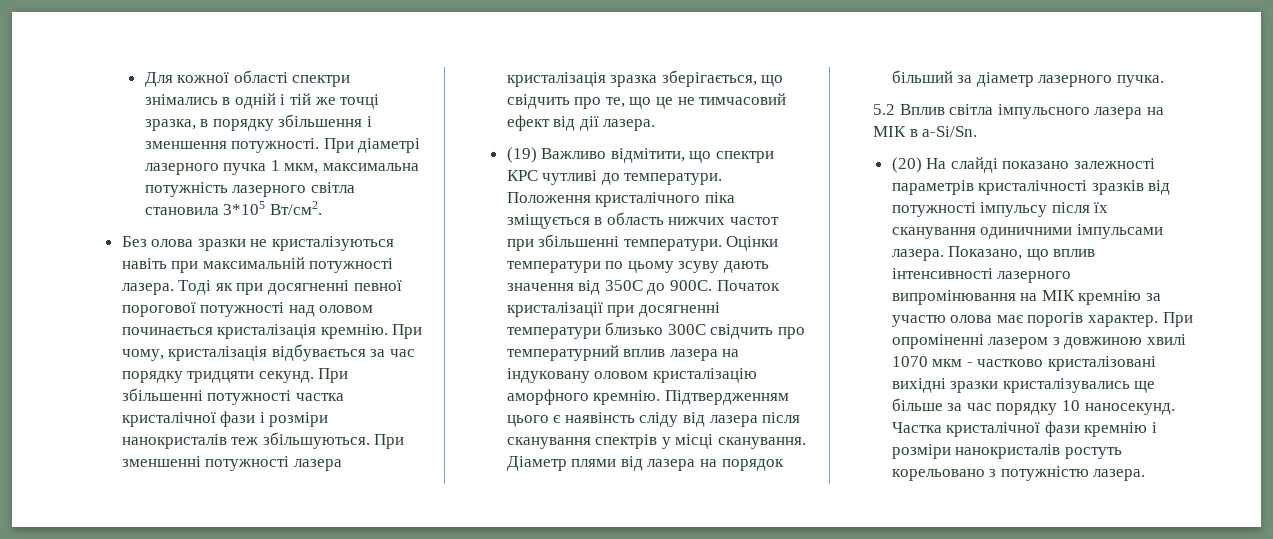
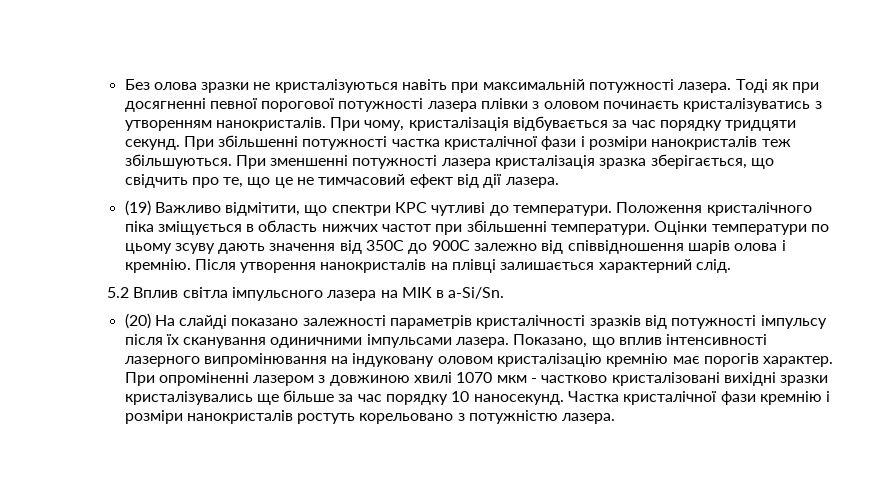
[144,70,351,87] [144,93,380,109] [144,114,372,131] [144,138,421,153] [144,160,419,175] [144,182,355,197] [144,201,322,215] Для кожної області спектри знімались в одній і тій же точці зразка, в порядку збільшення і зменшення потужності. При діаметрі лазерного пучка 1 мкм, максимальна потужність лазерного світла становила 3*105 Вт/см2. // -> (124, 84) none
[288,305,374,317] [121,324,388,339] над оловом починається кристалізація кремнію. -> [427,98,822,112] [124,117,326,131] лазера плівки з оловом починаєть кристалізуватись з утворенням нанокристалів.
[670,280,780,291] [506,302,720,317] [506,322,806,339] [506,345,740,361] [506,368,757,383] [506,389,789,405] [506,412,801,427] [506,434,807,449] [506,456,784,471] [891,70,1165,87] 900С. Початок кристалізації при досягненні температури близько 300С свідчить про температурний вплив лазера на індуковану оловом кристалізацію аморфного кремнію. Підтвердженням цього є наявінсть сліду від лазера після сканування спектрів у місці сканування. Діаметр плями від лазера на порядок більший за діаметр лазерного пучка. -> [431,240,786,254] [124,259,732,273] 900С залежно від співвідношення шарів олова і кремнію. Після утворення нанокристалів на плівці залишається характерний слід.
[1041,290,1162,305] [891,315,993,327] МІК кремнію за участю олова -> [352,353,669,367] індуковану оловом кристалізацію кремнію

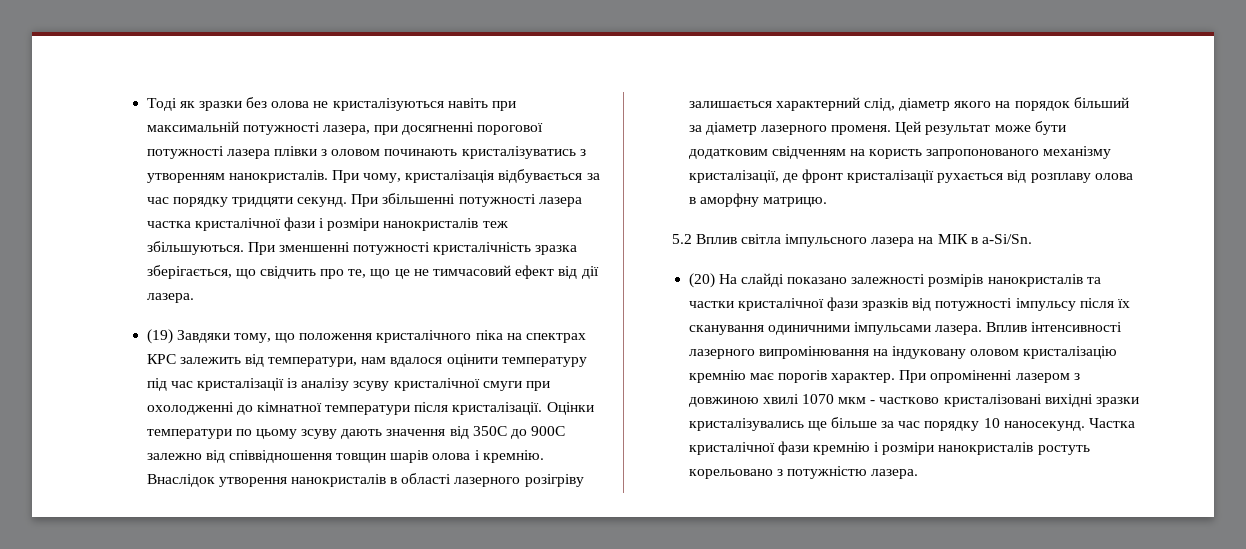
[124,79,250,93] Без олова зразки -> [146,97,310,111] Тоді як зразки без олова
[678,79,790,93] лазера. Тоді як -> [322,125,370,135] лазера,
[209,98,258,109] певної -> (475, 128) none
[603,101,680,109] починаєть -> [384,149,458,156] починають
(388, 143) none -> [538,197,582,207] лазера
[441,155,596,169] лазера кристалізація -> [433,242,532,255] кристалічність
[154,202,812,216] [124,220,651,235] Важливо відмітити, що спектри КРС чутливі до температури. Положення кристалічного піка зміщується в область нижчих частот при збільшенні температури. -> [176,330,587,343] [146,354,587,367] [146,378,551,391] [146,402,543,415] Завдяки тому, що положення кристалічного піка на спектрах КРС залежить від температури, нам вдалося оцінити температуру під час кристалізації із аналізу зсуву кристалічної смуги при охолодженні до кімнатної температури після кристалізації.
(684, 247) none -> [336,453,387,463] товщин
[194,259,236,270] Після -> [146,474,215,487] Внаслідок
[430,259,732,273] на плівці залишається характерний слід. -> [390,473,584,487] [688,97,1129,111] [688,121,1066,135] [688,146,1112,159] [688,169,1133,183] [688,193,827,207] в області лазерного розігріву залишається характерний слід, діаметр якого на порядок більший за діаметр лазерного променя. Цей результат може бути додатковим свідченням на користь запропонованого механізму кристалізації, де фронт кристалізації рухається від розплаву олова в аморфну матрицю.
[390,315,586,329] параметрів кристалічності -> [928,274,1101,287] [688,297,858,311] розмірів нанокристалів та частки кристалічної фази
[513,334,663,348] Показано, що вплив -> [986,322,1028,332] Вплив

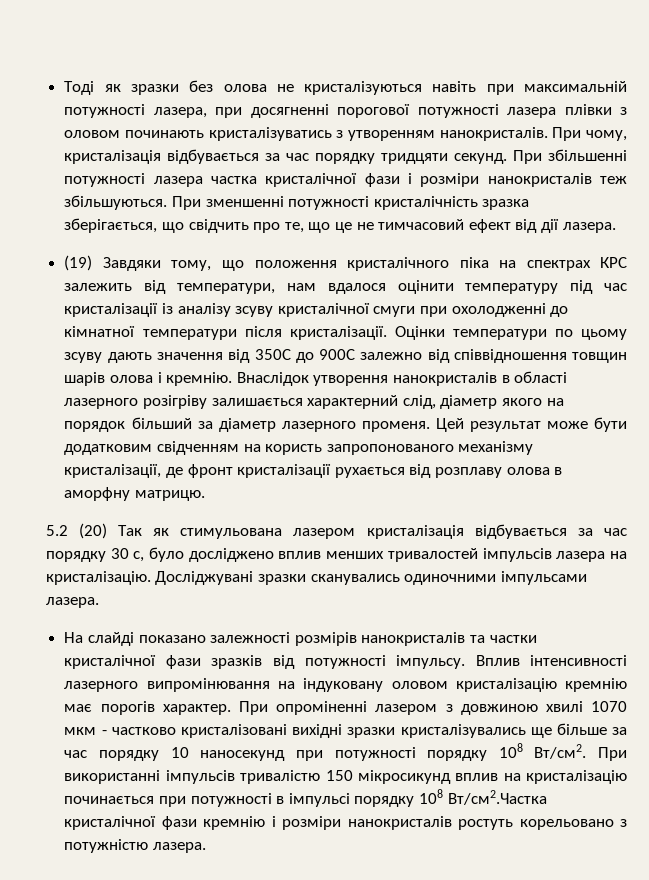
[695,234,1032,247] [688,273,715,288] Вплив світла імпульсного лазера на МІК в а-Si/Sn. // (20) -> [78,523,627,539] [45,547,627,562] [45,571,587,585] [45,597,99,608] (20) Так як стимульована лазером кристалізація відбувається за час порядку 30 с, було досліджено вплив менших тривалостей імпульсів лазера на кристалізацію. Досліджувані зразки сканувались одиночними імпульсами лазера. //
[1015,298,1131,311] [688,322,983,335] імпульсу після їх сканування одиничними імпульсами лазера. -> [395,655,465,669] імпульсу.
[1003,418,1136,431] наносекунд. Частка -> [200,743,627,761] [64,770,627,784] [64,789,547,807] наносекунд при потужності порядку 108 Вт/см2. При використанні імпульсів тривалістю 150 мікросикунд вплив на кристалізацію починається при потужності в імпульсі порядку 108 Вт/см2.Частка

